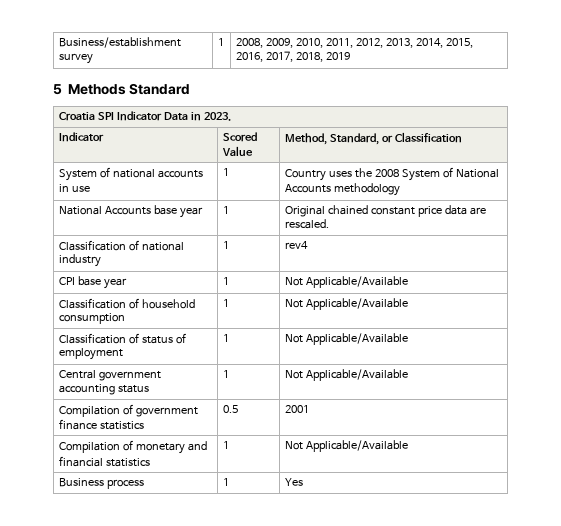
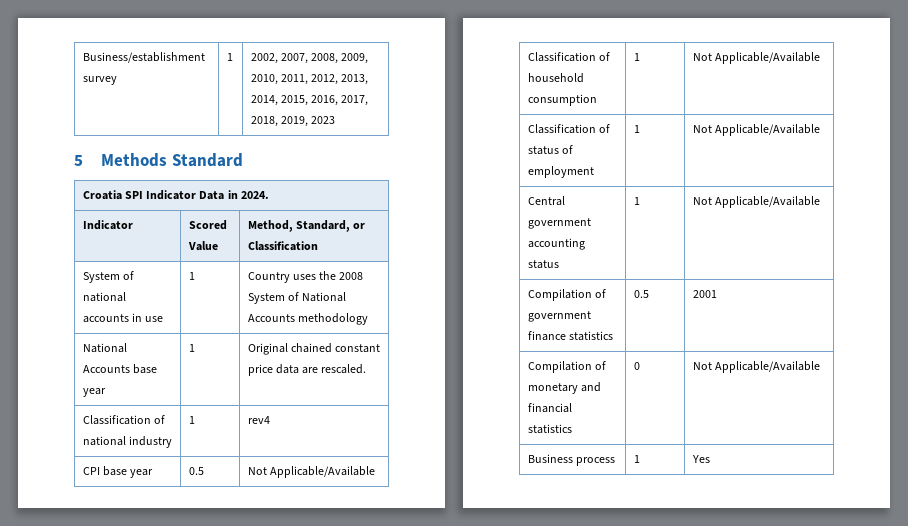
(224, 42) none -> [250,53,308,64] 2002, 2007,
[325,52,350,60] 2019 -> [280,116,336,127] 2019, 2023
[203,112,231,121] 2023. -> [240,191,269,199] 2024.
[222,277,229,285] 1 -> [188,467,204,475] 0.5
[222,441,229,449] 1 -> [633,362,640,370] 0

